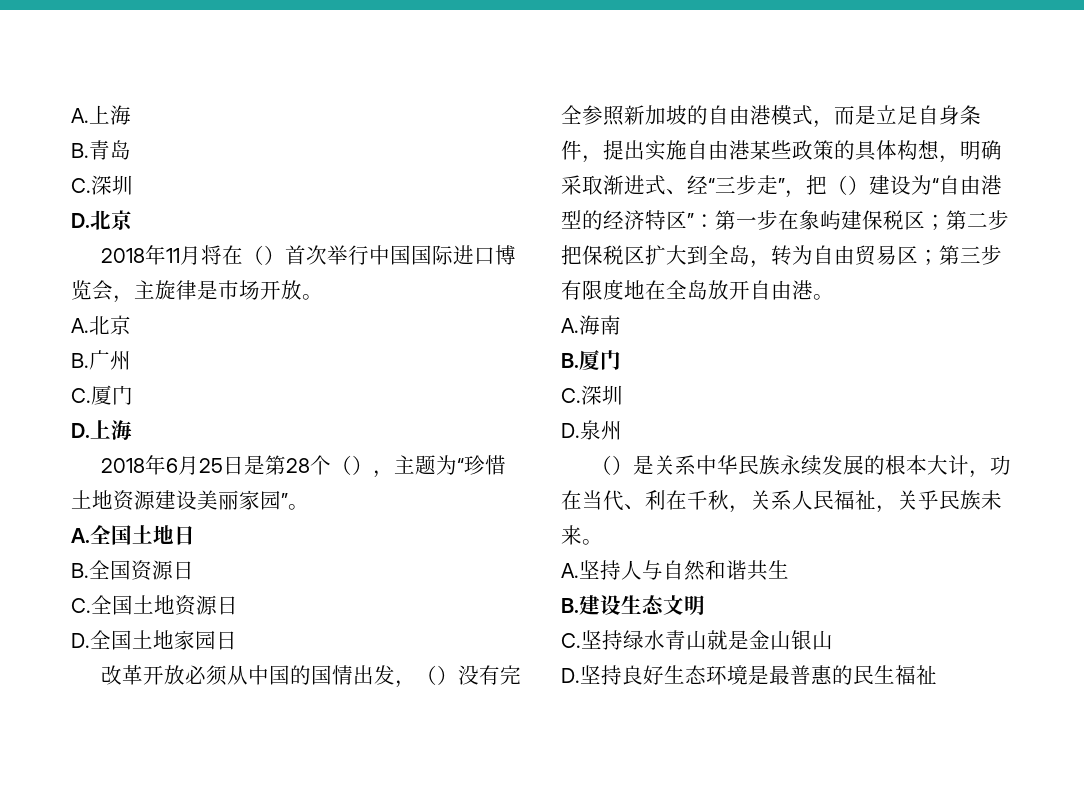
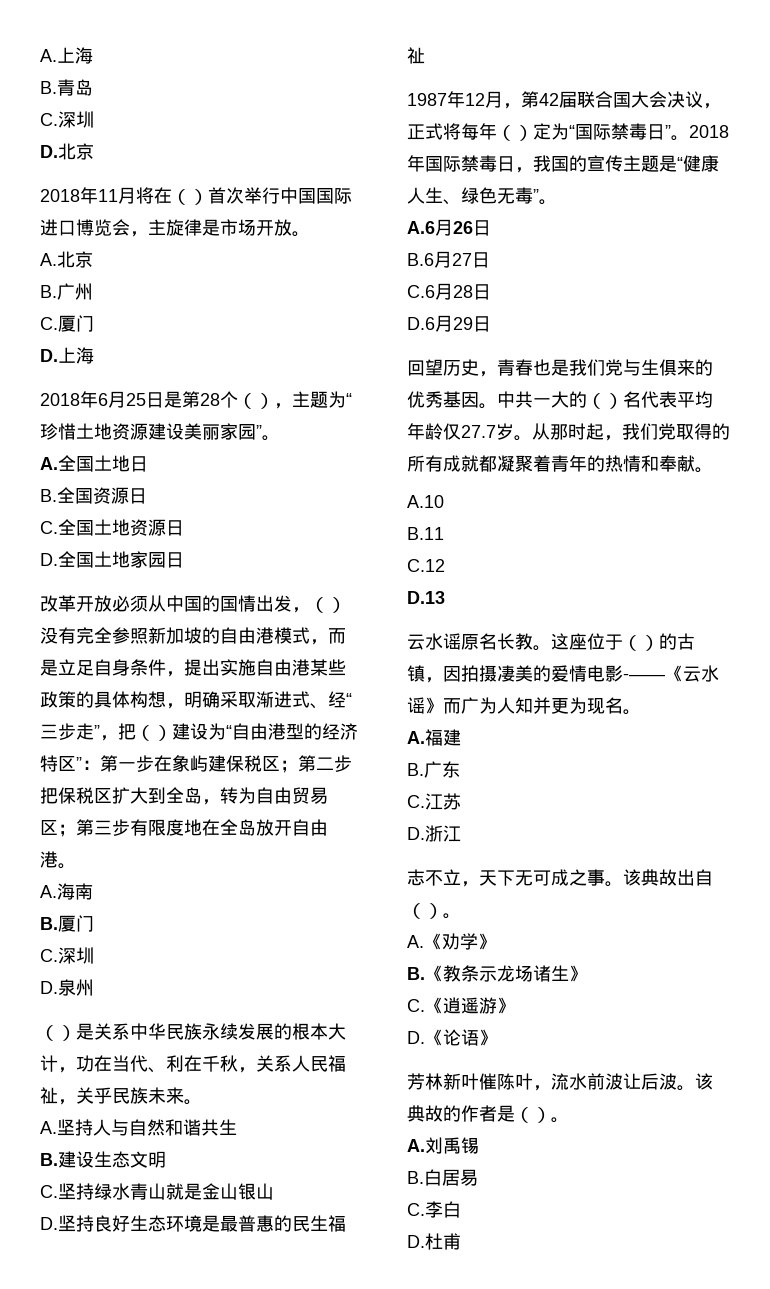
(937, 675) none -> [407,91,721,109] [407,123,729,141] [407,155,719,173] [407,187,557,205] [407,219,491,236] [407,251,490,268] [407,283,491,300] [407,315,491,332] [407,359,713,377] [407,391,713,409] [407,423,730,441] [407,455,713,473] [407,495,444,508] [407,527,444,540] [407,559,445,572] [407,591,445,604] [407,633,695,651] [407,665,719,683] [407,697,641,715] [407,729,461,746] [407,761,460,778] [407,793,461,810] [407,825,461,842] [407,869,713,887] [407,903,461,919] [407,933,496,950] [407,965,587,982] [407,997,515,1014] [407,1029,497,1046] [407,1073,713,1091] [407,1105,569,1123] [407,1137,479,1154] [407,1169,478,1186] [407,1201,461,1218] [407,1233,461,1250] // 1987年12月，第42届联合国大会决议，正式将每年（）定为“国际禁毒日”。2018年国际禁毒日，我国的宣传主题是“健康人生、绿色无毒”。 // A.6月26日 // B.6月27日 // C.6月28日 // D.6月29日 // 回望历史，青春也是我们党与生俱来的优秀基因。中共一大的（）名代表平均年龄仅27.7岁。从那时起，我们党取得的所有成就都凝聚着青年的热情和奉献。 // A.10 // B.11 // C.12 // D.13 // 云水谣原名长教。这座位于（）的古镇，因拍摄凄美的爱情电影-——《云水谣》而广为人知并更为现名。 // A.福建 // B.广东 // C.江苏 // D.浙江 // 志不立，天下无可成之事。该典故出自（）。 // A.《劝学》 // B.《教条示龙场诸生》 // C.《逍遥游》 // D.《论语》 // 芳林新叶催陈叶，流水前波让后波。该典故的作者是（）。 // A.刘禹锡 // B.白居易 // C.李白 // D.杜甫

